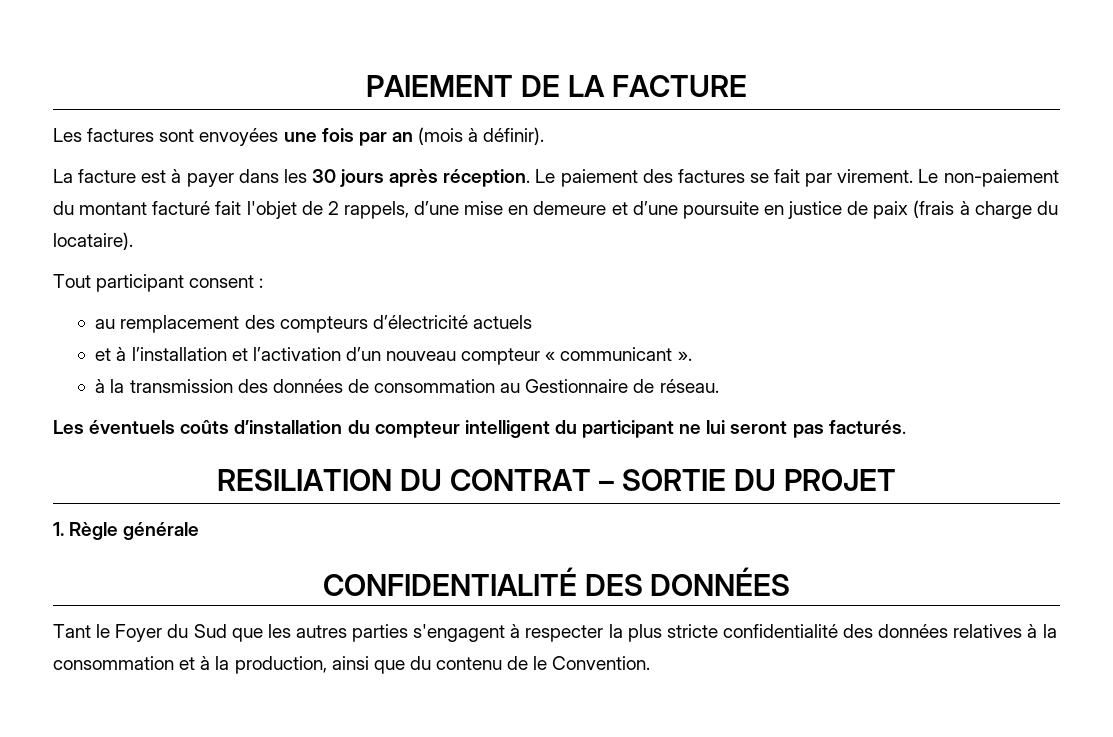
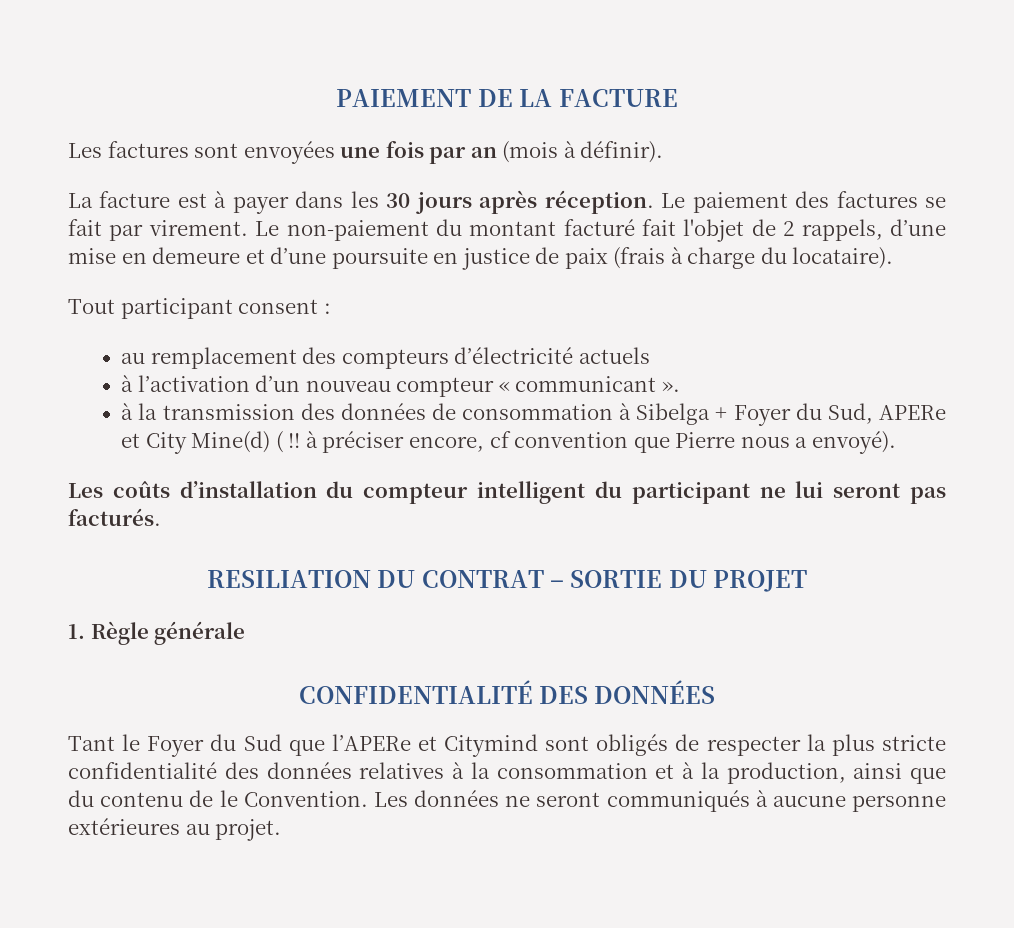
[95,347,248,361] et à l’installation et -> [121,375,134,392] à
[500,379,719,393] [53,420,176,434] au Gestionnaire de réseau. // Les éventuels -> [619,403,947,426] [121,431,896,454] [68,483,103,498] à Sibelga + Foyer du Sud, APERe et City Mine(d) ( !! à préciser encore, cf convention que Pierre nous a envoyé). // Les
[267,624,521,642] les autres parties s'engagent à -> [331,734,700,757] l’APERe et Citymind sont obligés de
(651, 663) none -> [373,790,946,812] [68,818,282,841] Les données ne seront communiqués à aucune personne extérieures au projet.

